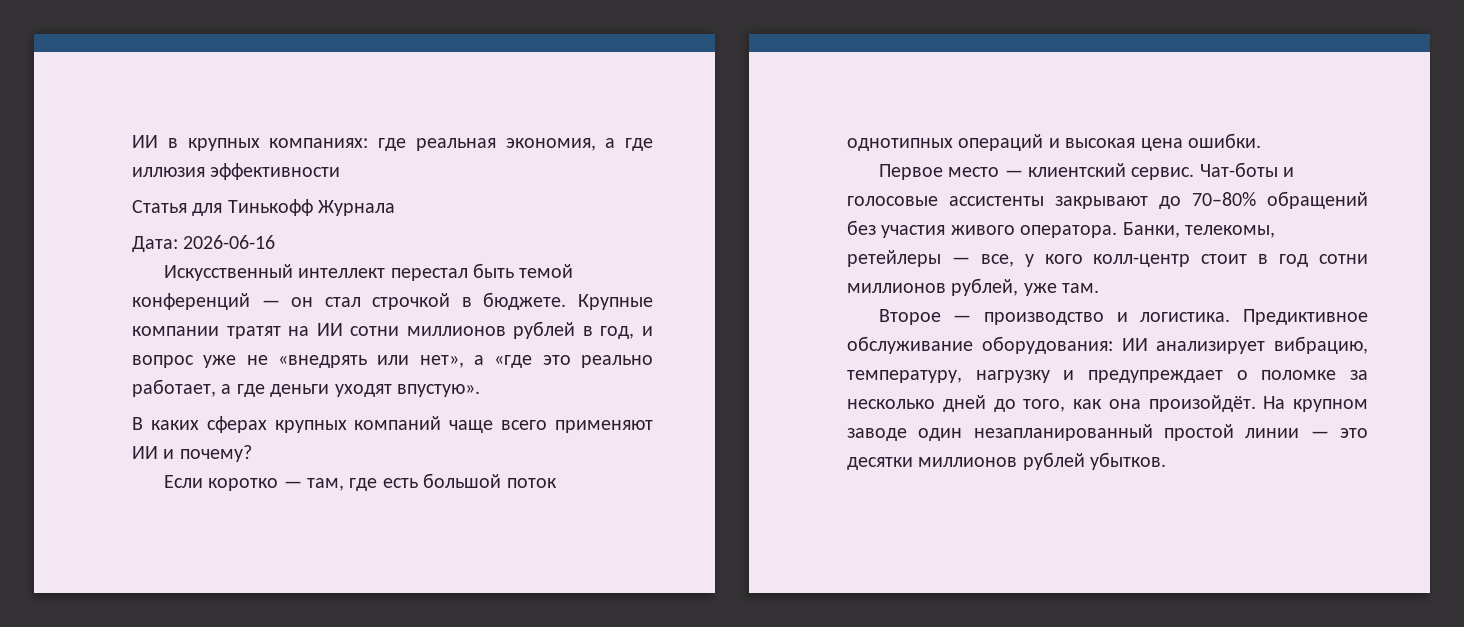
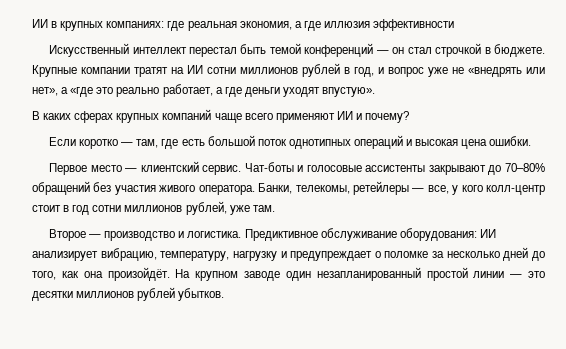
[132,199,396,216] [132,235,276,252] // Статья для Тинькофф Журнала // Дата: 2026-06-16 -> (455, 25) none

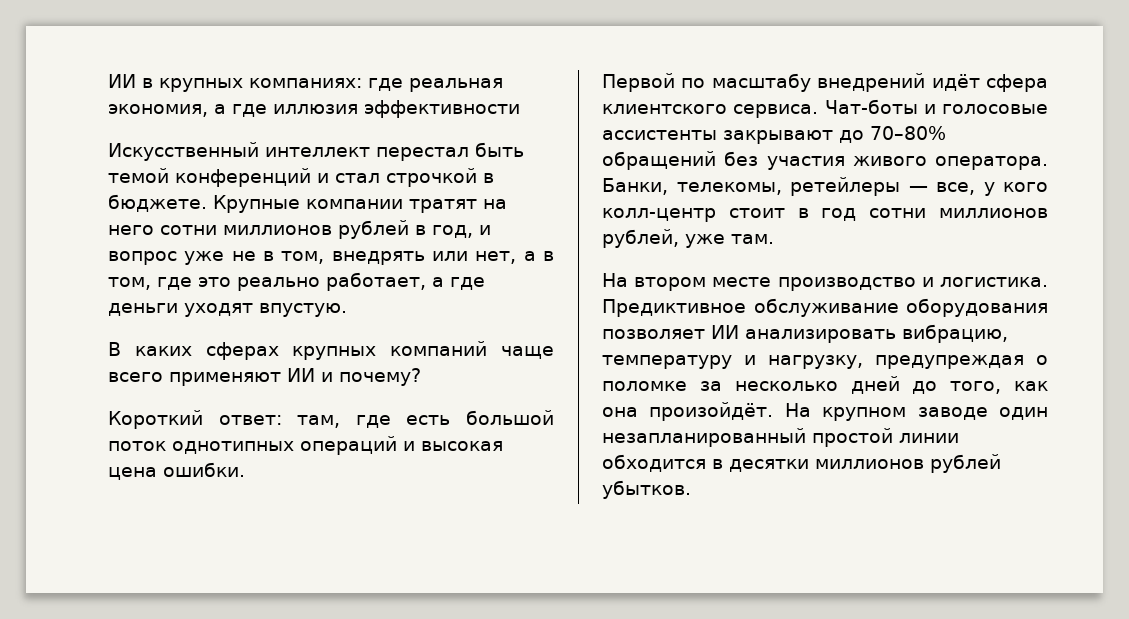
[376,47,405,54] — он -> [317,173,329,183] и
[187,65,203,74] ИИ -> [108,225,154,235] него
[468,67,545,77] [32,87,94,97] «внедрять или нет», а «где -> [263,251,554,265] [108,277,192,290] в том, внедрять или нет, а в том, где
[322,87,376,97] впустую». -> [259,303,347,317] впустую.
[49,137,134,149] Если коротко — -> [108,410,282,429] Короткий ответ:
[49,161,242,175] Первое место — клиентский сервис. -> [602,73,1048,92] [602,104,819,118] Первой по масштабу внедрений идёт сфера клиентского сервиса.
[49,229,102,241] Второе — -> [602,273,772,291] На втором месте
[399,228,496,241] [32,248,373,261] оборудования: ИИ анализирует вибрацию, температуру, нагрузку и предупреждает -> [906,298,1048,317] [602,324,1008,343] [602,355,1024,369] оборудования позволяет ИИ анализировать вибрацию, температуру и нагрузку, предупреждая
[510,271,545,278] — это -> [602,454,723,472] обходится в

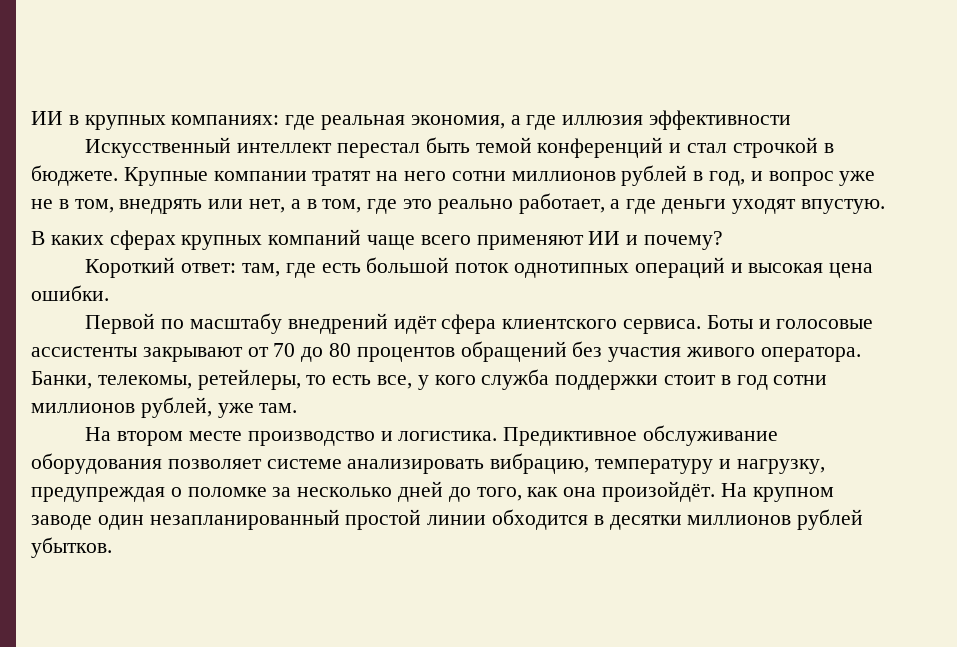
[824,99,918,114] Чат-боты -> [706,315,753,329] Боты
[839,126,946,143] до 70–80% -> [247,343,455,362] от 70 до 80 процентов
[790,177,928,196] ретейлеры — -> [197,369,372,390] ретейлеры, то есть
[602,208,716,222] колл-центр -> [481,369,659,390] служба поддержки
[711,325,739,339] ИИ -> [266,459,342,469] системе

